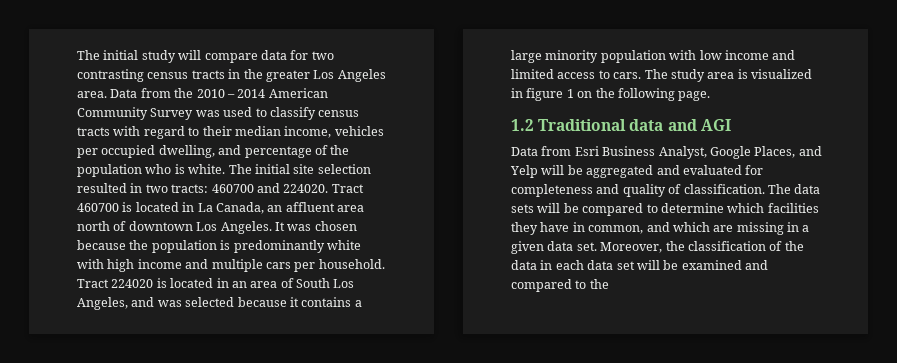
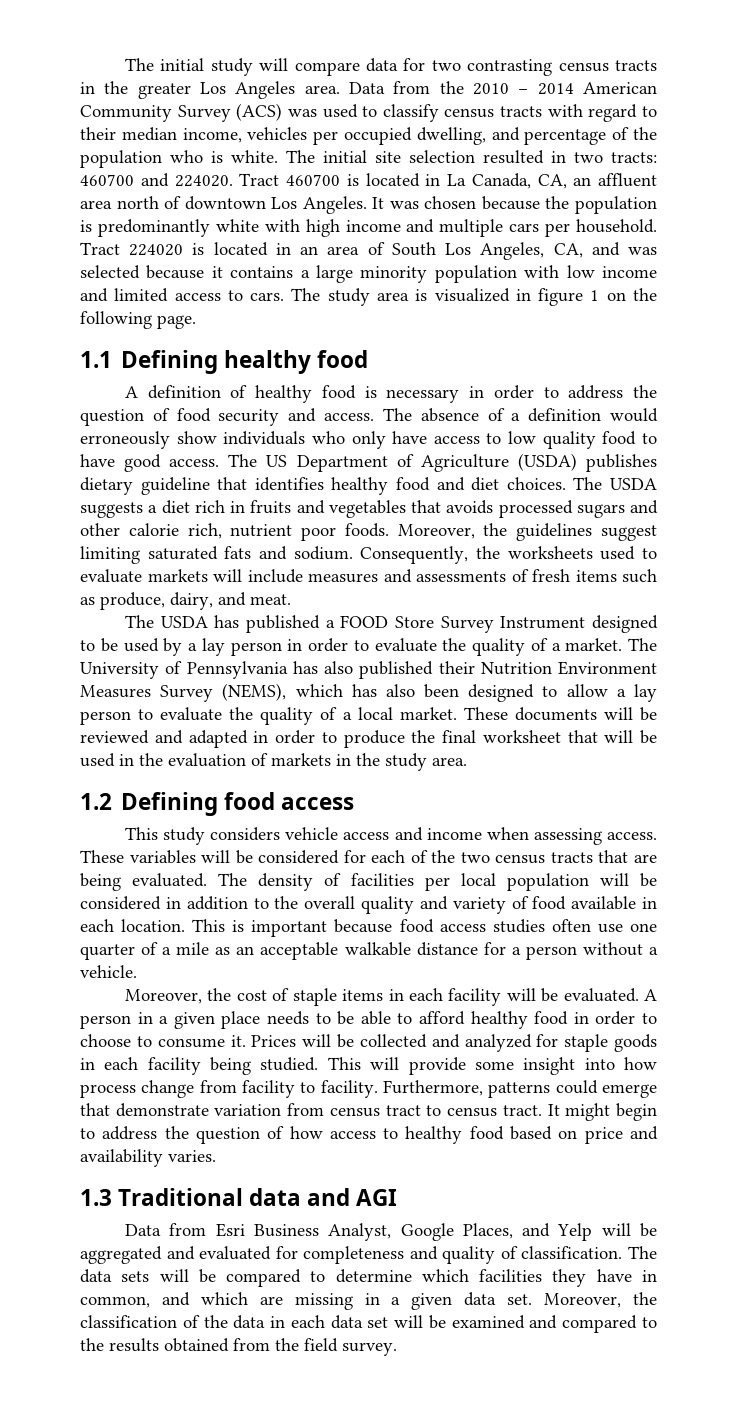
(194, 114) none -> [236,103,283,121] (ACS)
(264, 208) none -> [537,174,567,189] CA,
(128, 303) none -> [553,243,583,258] CA,
[511,119,534,131] 1.2 -> [80,350,369,374] [125,385,657,403] [80,408,658,426] [80,431,657,449] [80,453,657,472] [80,477,658,495] [80,500,658,518] [80,523,657,541] [80,546,657,564] [80,569,657,583] [80,592,291,610] [125,615,658,633] [80,638,657,656] [80,661,657,679] [80,683,657,702] [80,707,657,725] [80,730,657,748] [80,753,467,771] [80,792,355,816] [125,827,658,845] [80,850,658,864] [80,873,658,891] [80,896,657,914] [80,919,657,937] [80,942,659,960] [80,965,137,978] [125,988,658,1006] [80,1011,658,1029] [80,1034,657,1052] [80,1057,658,1075] [80,1080,658,1098] [80,1103,658,1121] [80,1126,659,1144] [80,1149,216,1167] [80,1189,112,1206] 1.1 Defining healthy food // A definition of healthy food is necessary in order to address the question of food security and access. The absence of a definition would erroneously show individuals who only have access to low quality food to have good access. The US Department of Agriculture (USDA) publishes dietary guideline that identifies healthy food and diet choices. The USDA suggests a diet rich in fruits and vegetables that avoids processed sugars and other calorie rich, nutrient poor foods. Moreover, the guidelines suggest limiting saturated fats and sodium. Consequently, the worksheets used to evaluate markets will include measures and assessments of fresh items such as produce, dairy, and meat. // The USDA has published a FOOD Store Survey Instrument designed to be used by a lay person in order to evaluate the quality of a market. The University of Pennsylvania has also published their Nutrition Environment Measures Survey (NEMS), which has also been designed to allow a lay person to evaluate the quality of a local market. These documents will be reviewed and adapted in order to produce the final worksheet that will be used in the evaluation of markets in the study area. // 1.2 Defining food access // This study considers vehicle access and income when assessing access. These variables will be considered for each of the two census tracts that are being evaluated. The density of facilities per local population will be considered in addition to the overall quality and variety of food available in each location. This is important because food access studies often use one quarter of a mile as an acceptable walkable distance for a person without a vehicle. // Moreover, the cost of staple items in each facility will be evaluated. A person in a given place needs to be able to afford healthy food in order to choose to consume it. Prices will be collected and analyzed for staple goods in each facility being studied. This will provide some insight into how process change from facility to facility. Furthermore, patterns could emerge that demonstrate variation from census tract to census tract. It might begin to address the question of how access to healthy food based on price and availability varies. // 1.3
(609, 284) none -> [109,1338,397,1356] results obtained from the field survey.

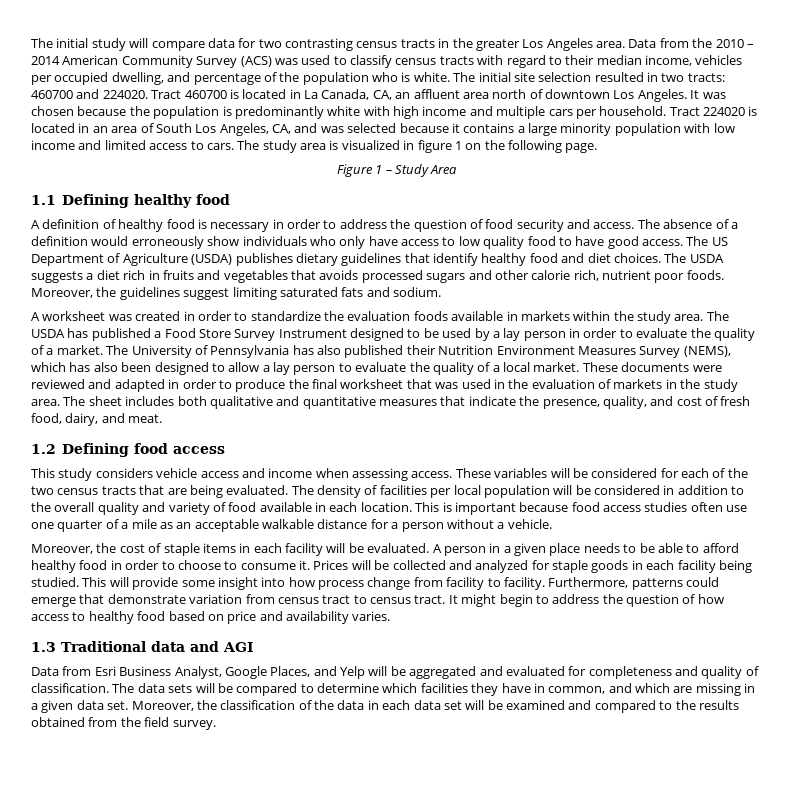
(196, 322) none -> [336,164,458,177] // Figure 1 – Study Area
[140,477,324,495] guideline that identifies -> [341,253,478,266] guidelines that identify
[360,546,657,564] [80,569,657,583] [80,592,291,610] Consequently, the worksheets used to evaluate markets will include measures and assessments of fresh items such as produce, dairy, and meat. // -> [31,311,704,324] // A worksheet was created in order to standardize the evaluation foods available in markets within the study area.
[340,615,389,628] FOOD -> [164,328,196,338] Food
[603,707,657,721] will be -> [692,365,722,372] were
[604,730,657,744] will be -> [435,382,459,389] was
(467, 761) none -> [63,396,751,409] [31,413,163,426] The sheet includes both qualitative and quantitative measures that indicate the presence, quality, and cost of fresh food, dairy, and meat.

